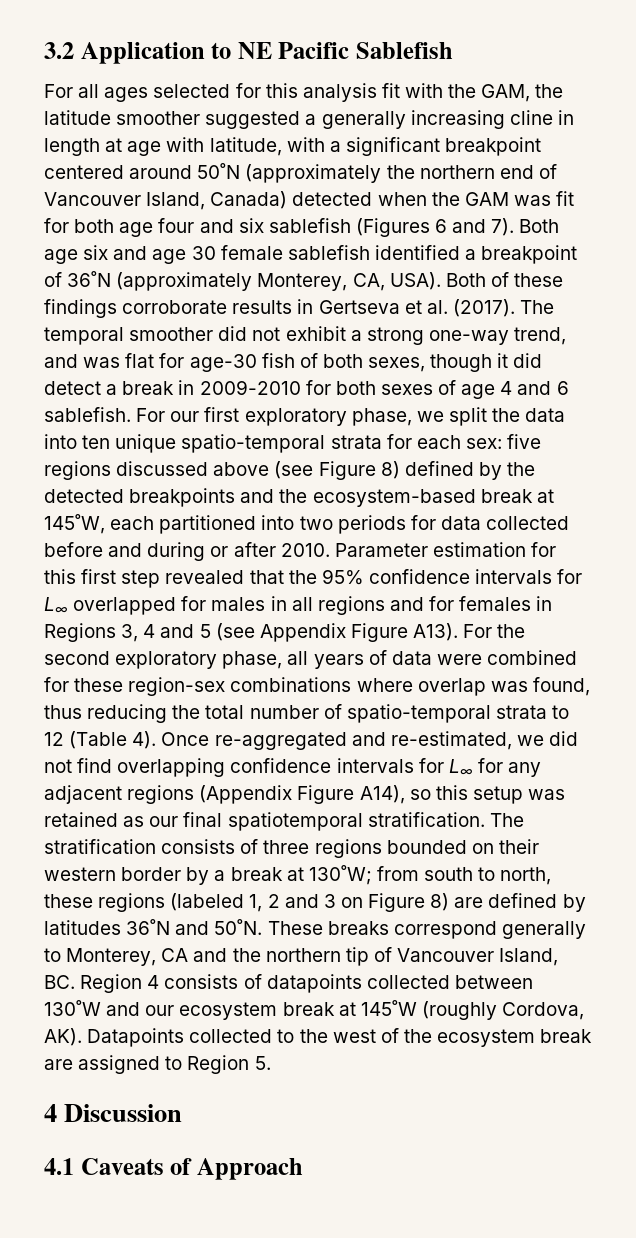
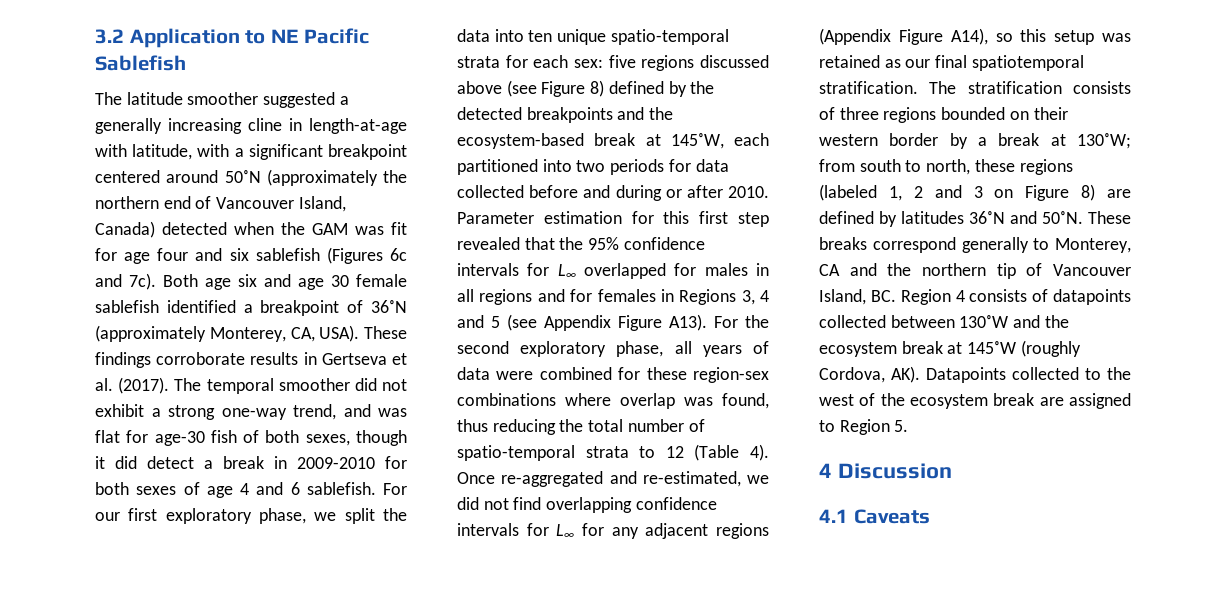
[44,83,564,102] For all ages selected for this analysis fit with the GAM, the -> [95,92,122,105] The
[44,138,162,156] length at age -> [309,118,407,134] length-at-age
[74,219,115,233] both -> (117, 254) none
[435,218,515,236] 6 and 7). -> [390,248,408,261] [95,273,156,290] 6c and 7c).
[445,272,564,287] Both of these -> [364,326,407,339] These
[145,1005,175,1016] our -> [1044,315,1069,328] the
[170,1158,303,1180] of Approach -> (930, 516) none

